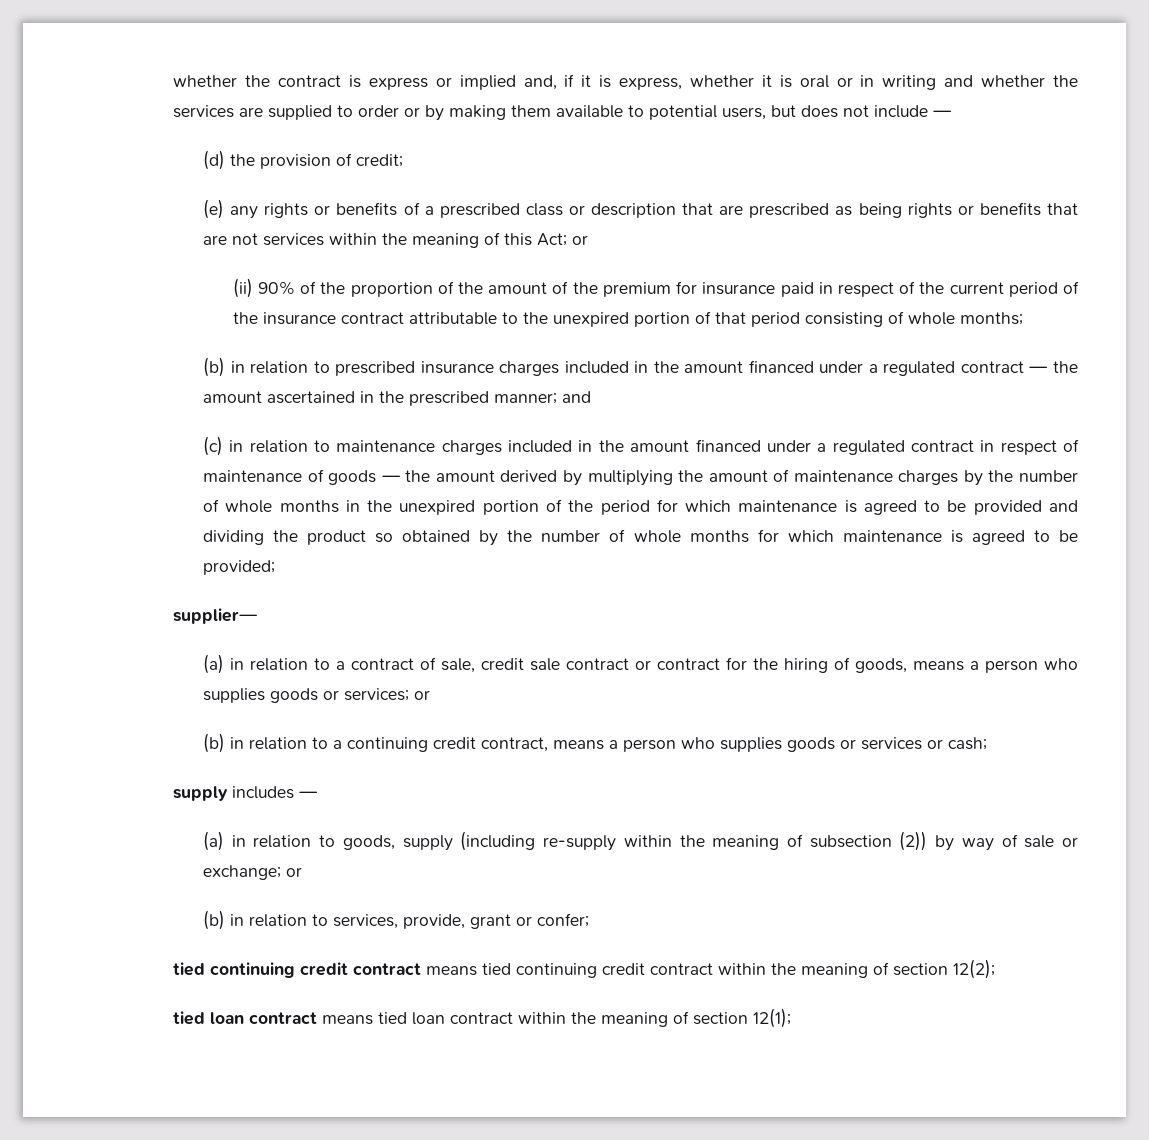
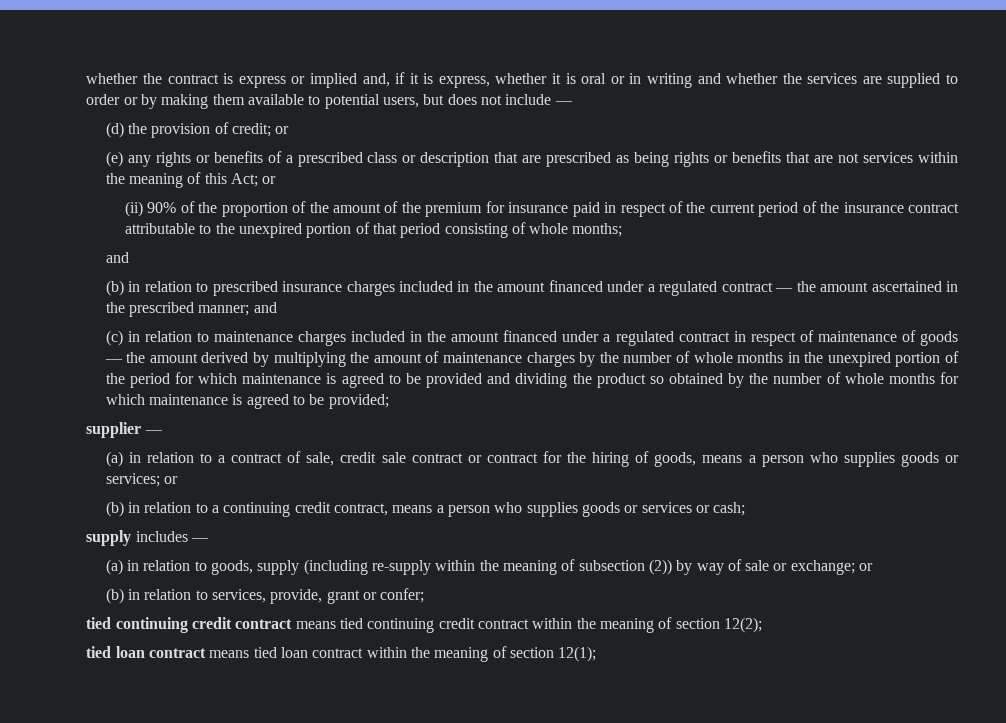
(404, 160) none -> [275,126,290,134] or
(1023, 318) none -> [105,252,129,263] // and
[173,608,259,624] supplier— -> [86,422,163,438] supplier —

